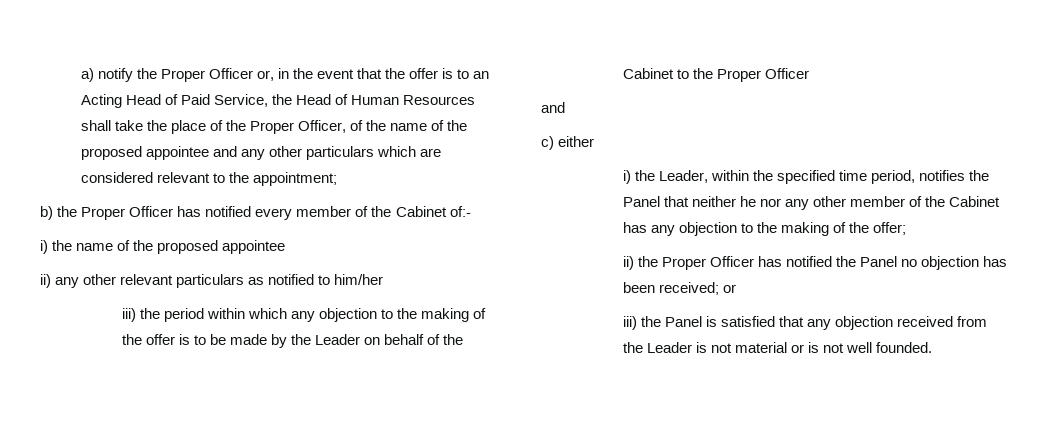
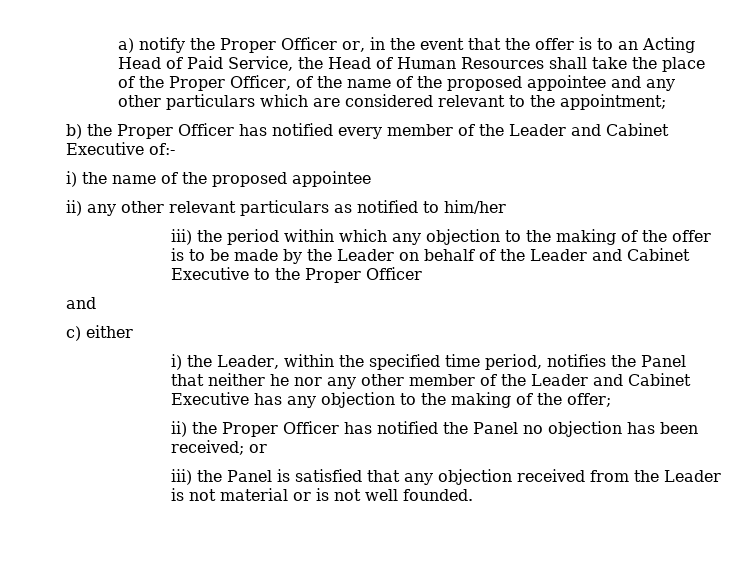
[395,206,447,217] Cabinet -> [509,123,669,136] [66,142,144,155] Leader and Cabinet Executive
[622,68,674,79] Cabinet -> [529,248,690,261] [170,267,249,280] Leader and Cabinet Executive
[949,196,1001,207] Cabinet -> [530,373,691,386] [170,392,249,405] Leader and Cabinet Executive

